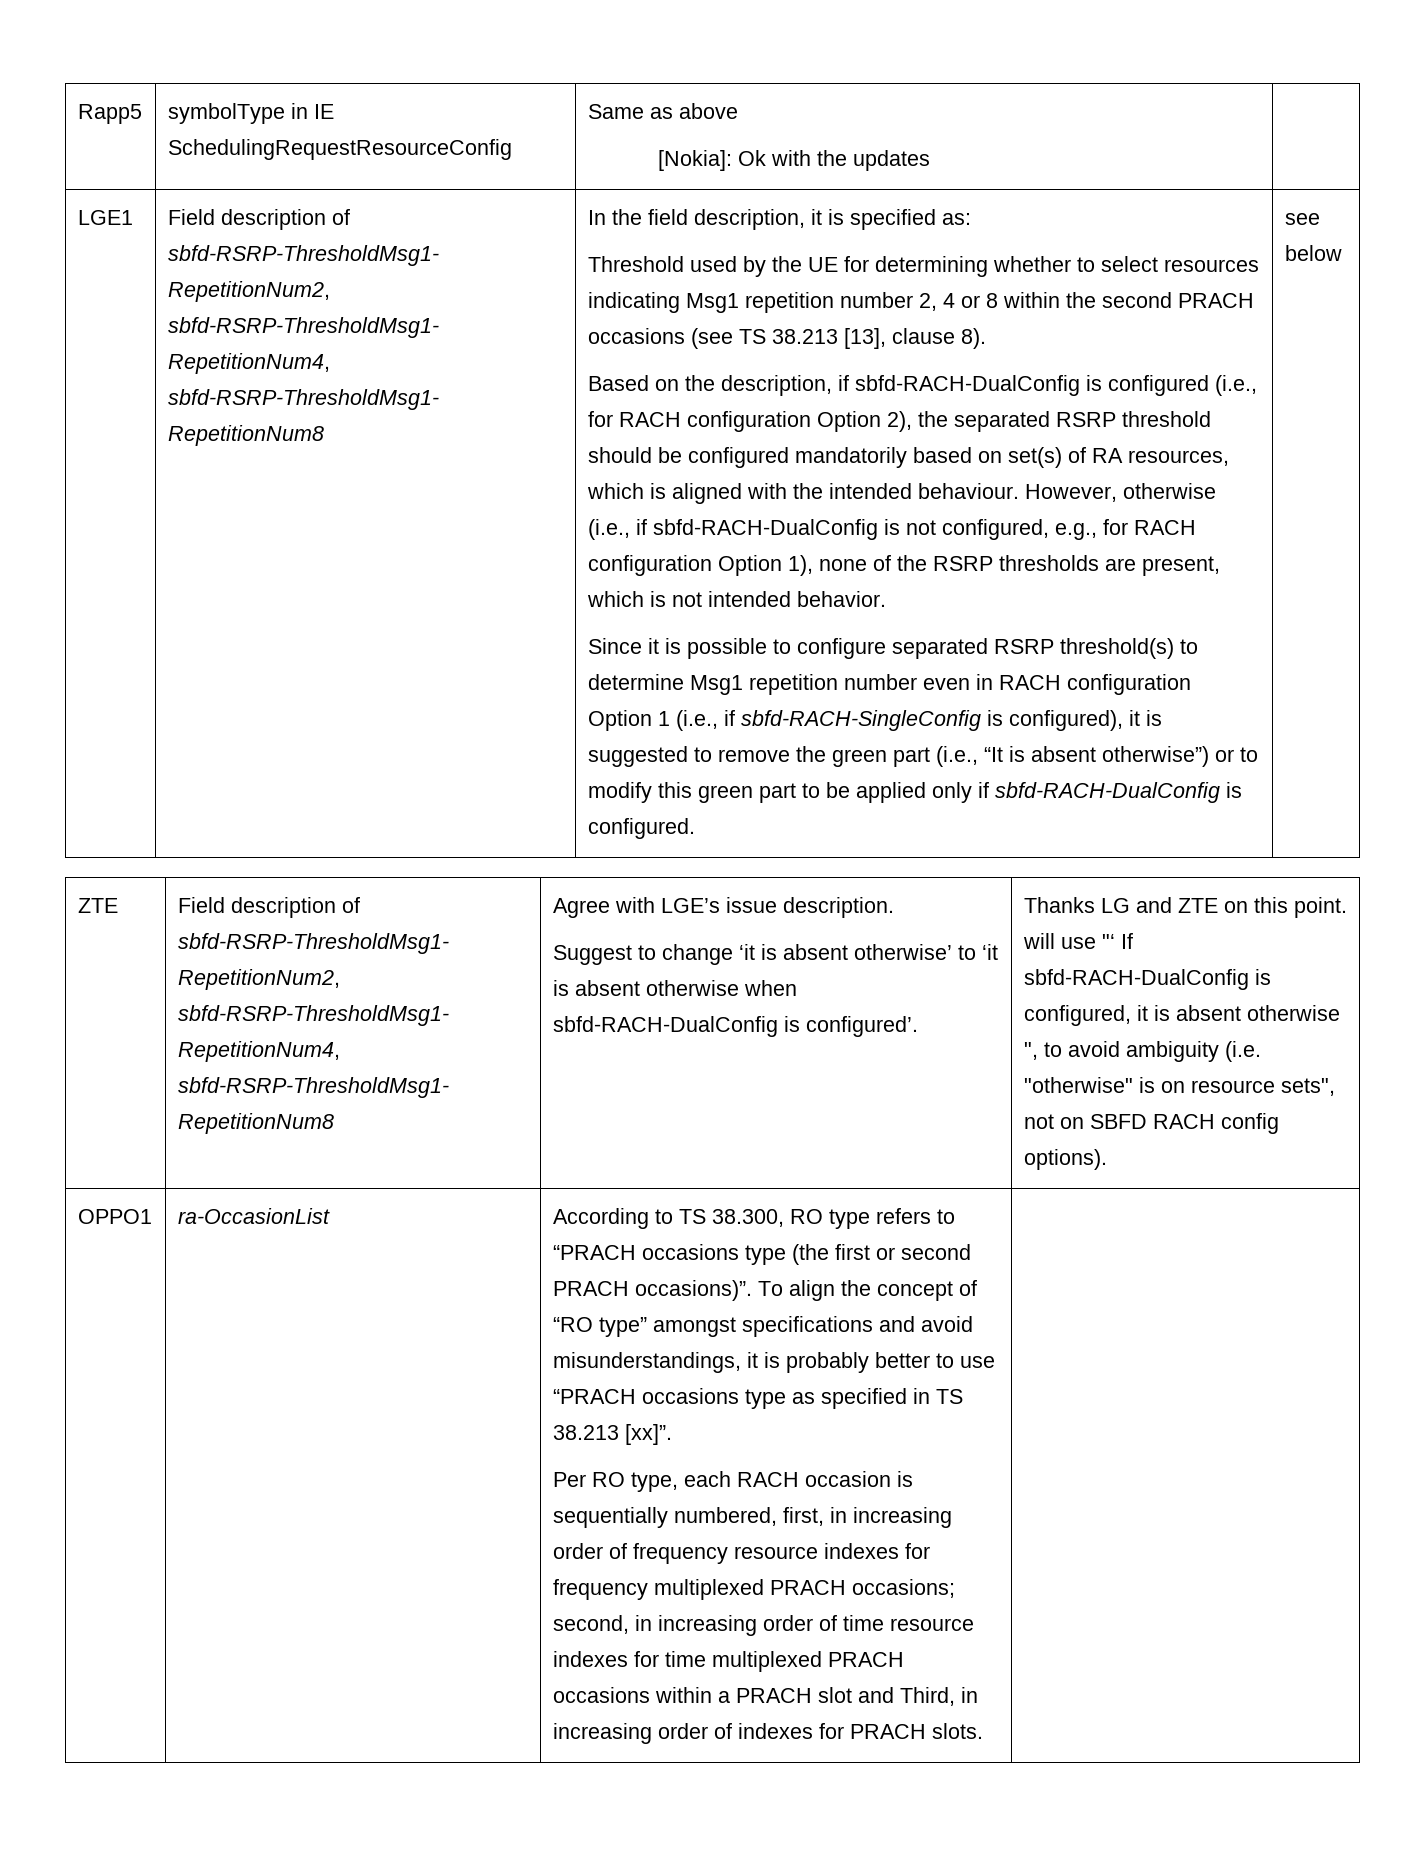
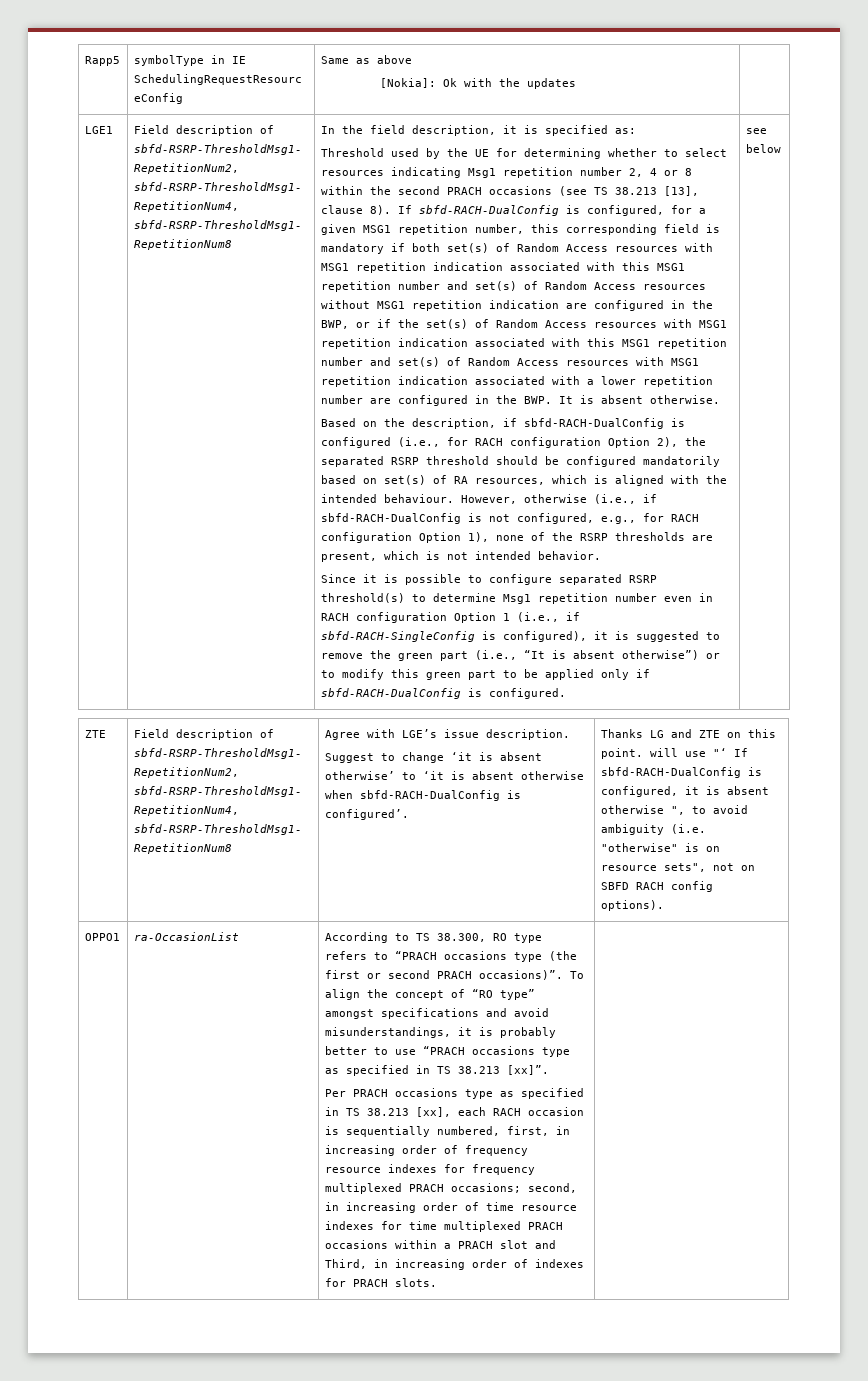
(986, 338) none -> [397,205,706,216] [320,224,720,235] [320,243,713,254] [320,262,685,273] [320,281,706,292] [320,300,713,311] [320,319,727,329] [320,338,727,349] [320,357,699,367] [320,376,713,387] [320,395,720,406] If sbfd-RACH-DualConfig is configured, for a given MSG1 repetition number, this corresponding field is mandatory if both set(s) of Random Access resources with MSG1 repetition indication associated with this MSG1 repetition number and set(s) of Random Access resources without MSG1 repetition indication are configured in the BWP, or if the set(s) of Random Access resources with MSG1 repetition indication associated with this MSG1 repetition number and set(s) of Random Access resources with MSG1 repetition indication associated with a lower repetition number are configured in the BWP. It is absent otherwise.
[591,1472,678,1492] RO type, -> [352,1088,584,1099] [324,1107,451,1117] PRACH occasions type as specified in TS 38.213 [xx],

